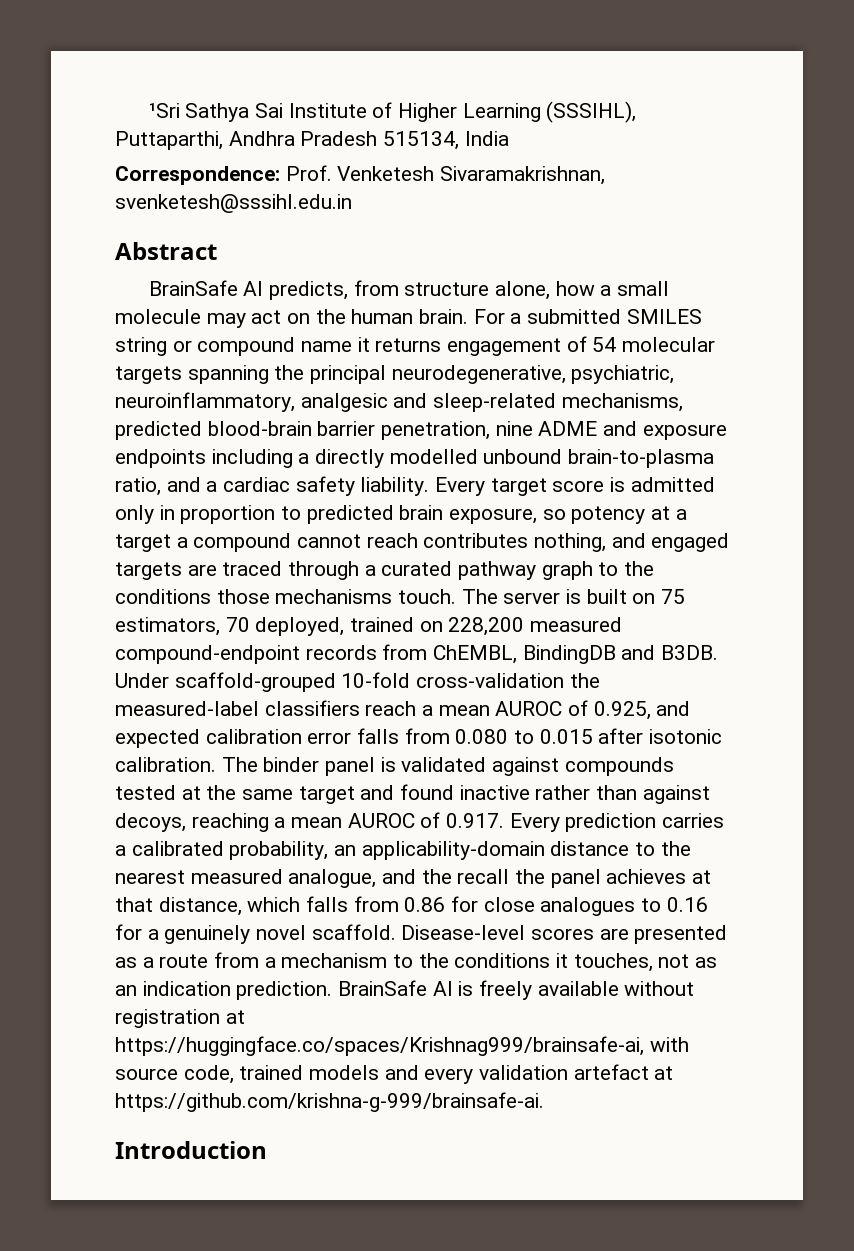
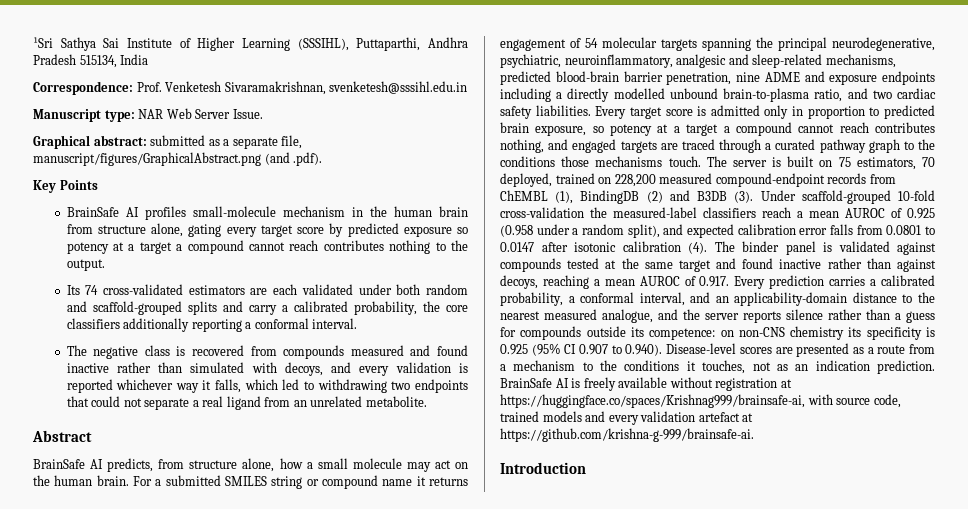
(352, 203) none -> [33,108,263,122] [33,135,303,149] [33,152,323,166] [33,180,98,193] [66,206,469,220] [66,223,469,237] [66,240,468,254] [66,259,105,271] [66,284,468,295] [66,301,468,315] [66,318,358,332] [66,345,469,359] [66,362,469,376] [66,379,468,393] [66,396,427,410] // Manuscript type: NAR Web Server Issue. // Graphical abstract: submitted as a separate file, manuscript/figures/GraphicalAbstract.png (and .pdf). // Key Points // BrainSafe AI profiles small-molecule mechanism in the human brain from structure alone, gating every target score by predicted exposure so potency at a target a compound cannot reach contributes nothing to the output. // Its 74 cross-validated estimators are each validated under both random and scaffold-grouped splits and carry a calibrated probability, the core classifiers additionally reporting a conformal interval. // The negative class is recovered from compounds measured and found inactive rather than simulated with decoys, and every validation is reported whichever way it falls, which led to withdrawing two endpoints that could not separate a real ligand from an unrelated metabolite.
[206,481,218,492] a -> [872,90,892,99] two
[360,477,430,496] liability. -> [535,105,591,116] liabilities.
[433,645,719,664] ChEMBL, BindingDB and B3DB. -> [500,190,754,204] ChEMBL (1), BindingDB (2) and B3DB (3).
[593,701,651,720] 0.925, -> [907,208,935,219] [500,224,660,238] 0.925 (0.958 under a random split),
[455,728,723,744] [115,757,216,772] 0.080 to 0.015 after isotonic calibration. -> [886,225,935,235] [500,241,707,254] 0.0801 to 0.0147 after isotonic calibration (4).
(329, 850) none -> [568,292,711,306] a conformal interval, and
[457,869,712,888] [115,896,708,916] [115,924,396,944] recall the panel achieves at that distance, which falls from 0.86 for close analogues to 0.16 for a genuinely novel scaffold. -> [705,309,935,323] [500,326,936,340] [500,343,663,356] server reports silence rather than a guess for compounds outside its competence: on non-CNS chemistry its specificity is 0.925 (95% CI 0.907 to 0.940).

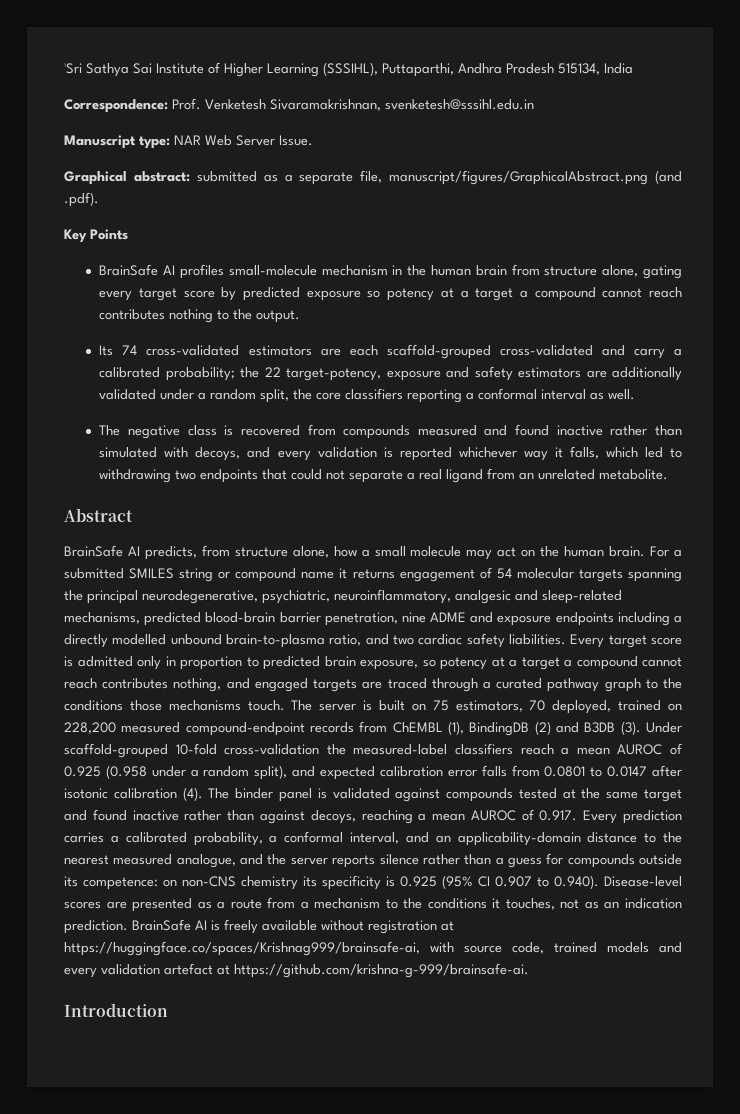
[301,284,468,295] [66,301,417,315] validated under both random and scaffold-grouped splits and carry a calibrated probability, -> [386,344,683,359] [99,366,682,381] [99,389,290,403] scaffold-grouped cross-validated and carry a calibrated probability; the 22 target-potency, exposure and safety estimators are additionally validated under a random split,
[123,318,190,332] additionally -> (404, 394) none
[312,318,358,329] interval. -> [541,389,636,400] interval as well.

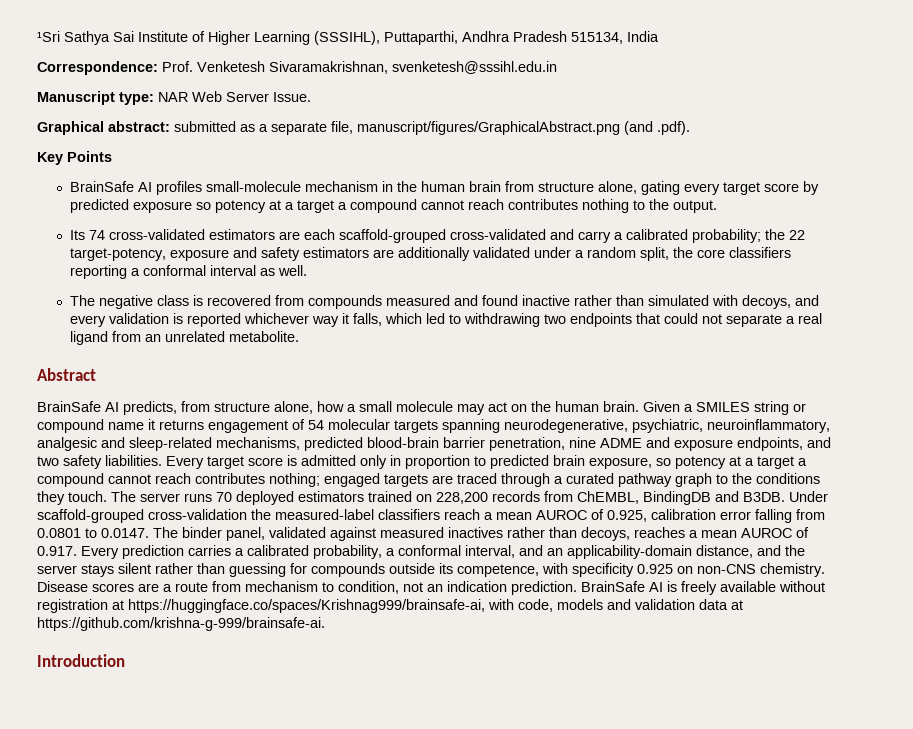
[650,546,683,557] [64,568,124,579] For a submitted -> [643,401,693,412] Given a
[64,590,138,604] the principal -> (500, 426) none
[555,612,682,626] [64,634,362,648] endpoints including a directly modelled unbound brain-to-plasma ratio, -> [737,437,803,451] endpoints,
[418,634,463,645] cardiac -> (59, 461) none
[173,678,250,692] nothing, and -> [269,473,320,487] nothing;
[129,700,241,711] those mechanisms -> [37,491,65,505] they
[363,700,682,714] [64,721,641,736] is built on 75 estimators, 70 deployed, trained on 228,200 measured compound-endpoint records from ChEMBL (1), BindingDB (2) and B3DB (3). -> [184,491,785,505] runs 70 deployed estimators trained on 228,200 records from ChEMBL, BindingDB and B3DB.
[175,743,217,755] 10-fold -> (144, 516) none
[64,765,376,780] 0.925 (0.958 under a random split), and expected -> [607,510,647,522] 0.925,
[481,765,507,777] falls -> [755,509,792,523] falling
[607,765,683,777] [64,787,682,802] [64,809,413,824] 0.0147 after isotonic calibration (4). The binder panel is validated against compounds tested at the same target and found inactive rather than against decoys, reaching -> [101,527,685,541] 0.0147. The binder panel, validated against measured inactives rather than decoys, reaches
[587,832,683,843] [64,853,682,868] [64,875,682,890] [64,898,212,912] distance to the nearest measured analogue, and the server reports silence rather than a guess for compounds outside its competence: on non-CNS chemistry its specificity is 0.925 (95% CI 0.907 to 0.940). Disease-level scores are presented as -> [696,545,805,558] [37,563,825,577] [37,581,159,592] distance, and the server stays silent rather than guessing for compounds outside its competence, with specificity 0.925 on non-CNS chemistry. Disease scores are
[300,901,309,909] a -> (241, 586) none
[403,898,599,910] the conditions it touches, not as -> [338,581,423,594] condition, not
[464,942,682,954] [64,963,213,978] source code, trained models and every validation artefact -> [518,599,728,612] code, models and validation data

